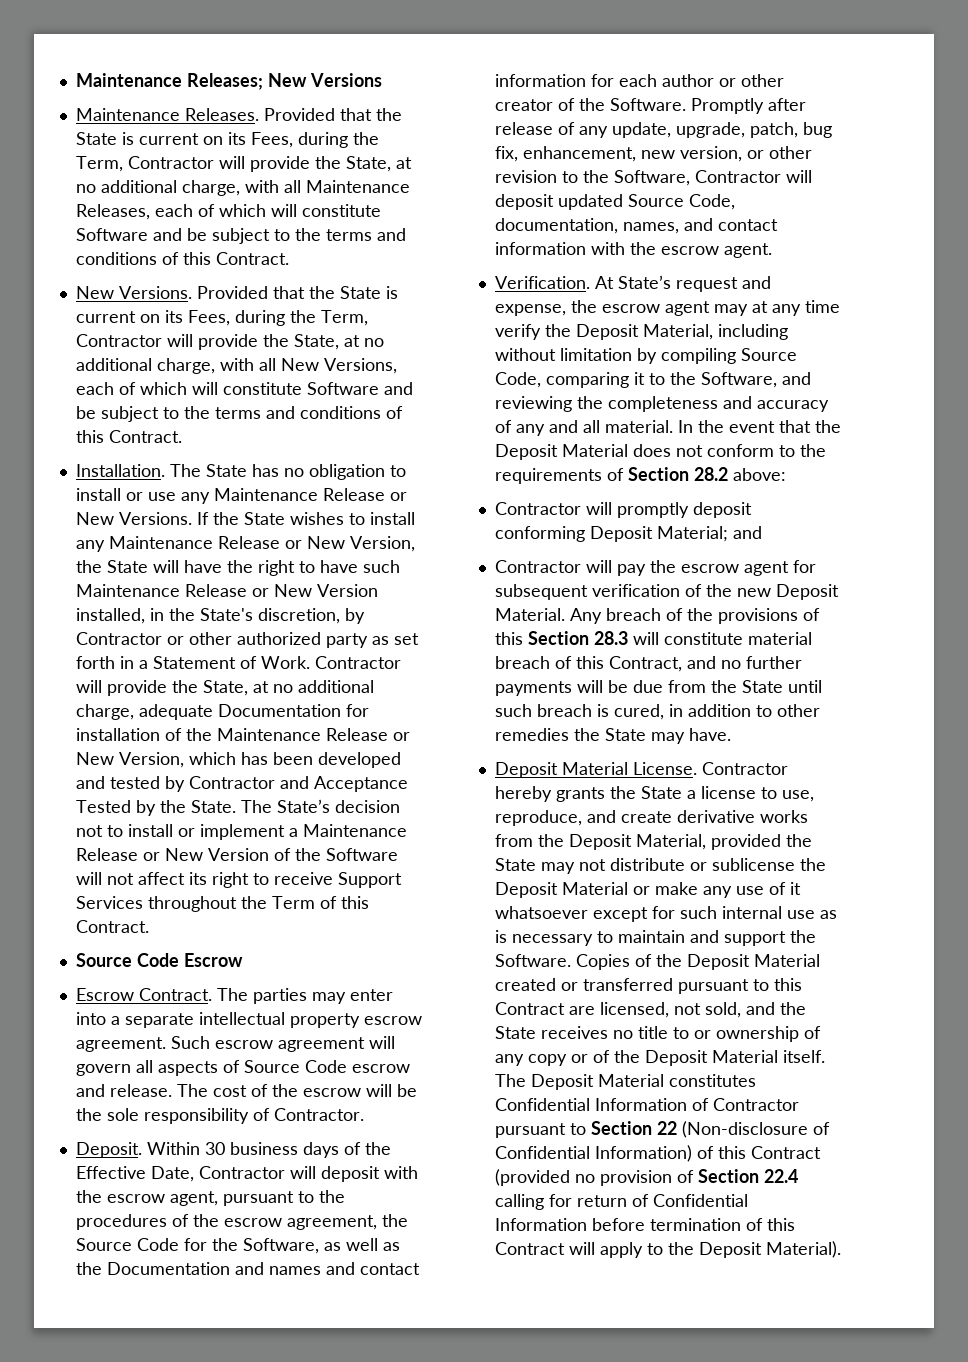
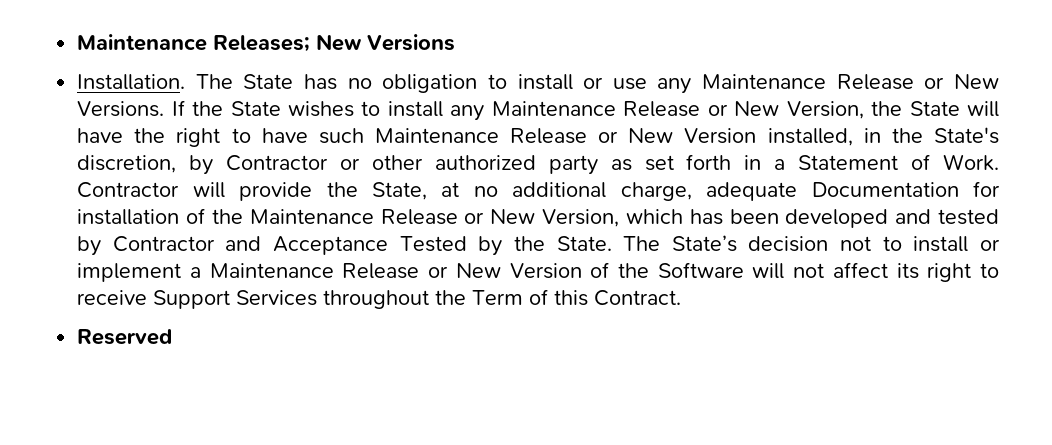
[75,108,402,121] [75,132,379,148] [75,156,412,172] [75,180,410,196] [75,204,381,220] [75,228,406,244] [75,252,289,265] [75,286,398,299] [75,310,368,326] [75,334,384,350] [75,358,397,374] [75,382,413,395] [75,406,403,422] [75,430,182,443] // Maintenance Releases. Provided that the State is current on its Fees, during the Term, Contractor will provide the State, at no additional charge, with all Maintenance Releases, each of which will constitute Software and be subject to the terms and conditions of this Contract. // New Versions. Provided that the State is current on its Fees, during the Term, Contractor will provide the State, at no additional charge, with all New Versions, each of which will constitute Software and be subject to the terms and conditions of this Contract. -> (456, 42) none
[75,953,243,967] [75,988,393,1004] [75,1012,422,1028] [75,1036,395,1052] [75,1060,410,1076] [75,1084,417,1097] [75,1108,364,1124] [75,1142,391,1158] [75,1166,418,1182] [75,1190,345,1206] [75,1214,408,1230] [75,1238,400,1254] [75,1262,420,1275] [494,74,784,87] [494,98,806,114] [494,122,832,138] [494,146,812,162] [494,170,812,186] [494,194,735,210] [494,218,778,234] [494,242,772,258] [494,275,771,292] [494,300,840,316] [494,324,788,340] [494,348,797,364] [494,372,811,388] [494,396,829,412] [494,420,841,436] [494,444,826,460] [494,467,786,484] [494,502,752,518] [494,526,762,542] [494,560,816,576] [494,584,839,600] [494,608,820,624] [494,631,812,645] [494,656,802,672] [494,680,822,696] [494,704,820,720] [494,728,731,744] [494,762,788,778] [494,786,814,802] [494,810,808,826] [494,834,812,850] [494,858,826,874] [494,882,801,898] [494,906,837,922] [494,930,816,946] [494,954,820,970] [494,978,802,994] [494,1002,806,1018] [494,1026,821,1042] [494,1050,825,1066] [494,1074,756,1090] [494,1098,799,1111] [494,1121,830,1138] [494,1145,821,1162] [494,1169,798,1186] [494,1194,748,1210] [494,1218,795,1231] [494,1241,841,1258] Source Code Escrow // Escrow Contract. The parties may enter into a separate intellectual property escrow agreement. Such escrow agreement will govern all aspects of Source Code escrow and release. The cost of the escrow will be the sole responsibility of Contractor. // Deposit. Within 30 business days of the Effective Date, Contractor will deposit with the escrow agent, pursuant to the procedures of the escrow agreement, the Source Code for the Software, as well as the Documentation and names and contact information for each author or other creator of the Software. Promptly after release of any update, upgrade, patch, bug fix, enhancement, new version, or other revision to the Software, Contractor will deposit updated Source Code, documentation, names, and contact information with the escrow agent. // Verification. At State’s request and expense, the escrow agent may at any time verify the Deposit Material, including without limitation by compiling Source Code, comparing it to the Software, and reviewing the completeness and accuracy of any and all material. In the event that the Deposit Material does not conform to the requirements of Section 28.2 above: // Contractor will promptly deposit conforming Deposit Material; and // Contractor will pay the escrow agent for subsequent verification of the new Deposit Material. Any breach of the provisions of this Section 28.3 will constitute material breach of this Contract, and no further payments will be due from the State until such breach is cured, in addition to other remedies the State may have. // Deposit Material License. Contractor hereby grants the State a license to use, reproduce, and create derivative works from the Deposit Material, provided the State may not distribute or sublicense the Deposit Material or make any use of it whatsoever except for such internal use as is necessary to maintain and support the Software. Copies of the Deposit Material created or transferred pursuant to this Contract are licensed, not sold, and the State receives no title to or ownership of any copy or of the Deposit Material itself. The Deposit Material constitutes Confidential Information of Contractor pursuant to Section 22 (Non-disclosure of Confidential Information) of this Contract (provided no provision of Section 22.4 calling for return of Confidential Information before termination of this Contract will apply to the Deposit Material). -> [77,329,173,345] Reserved

